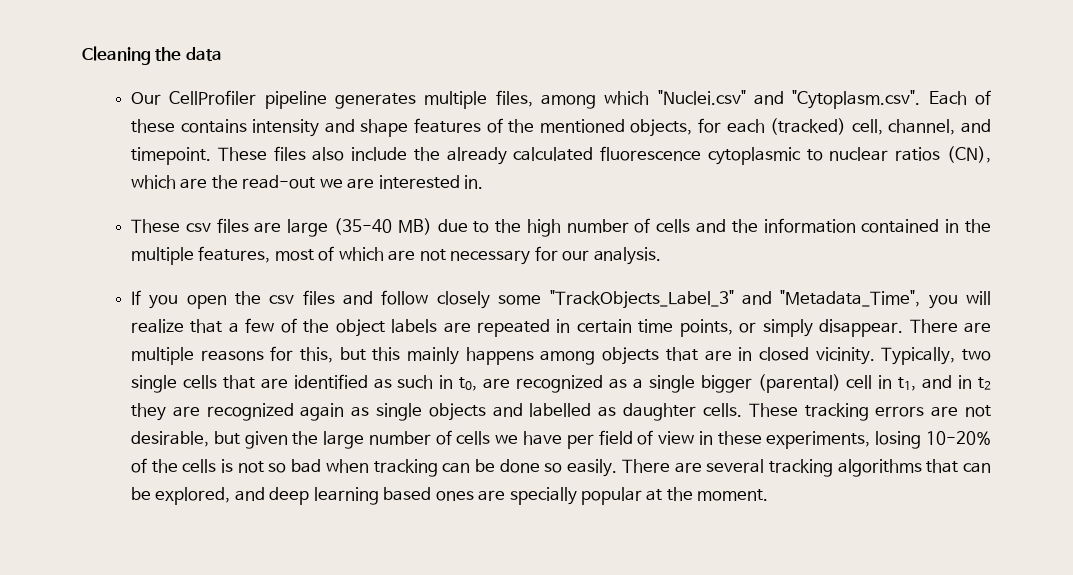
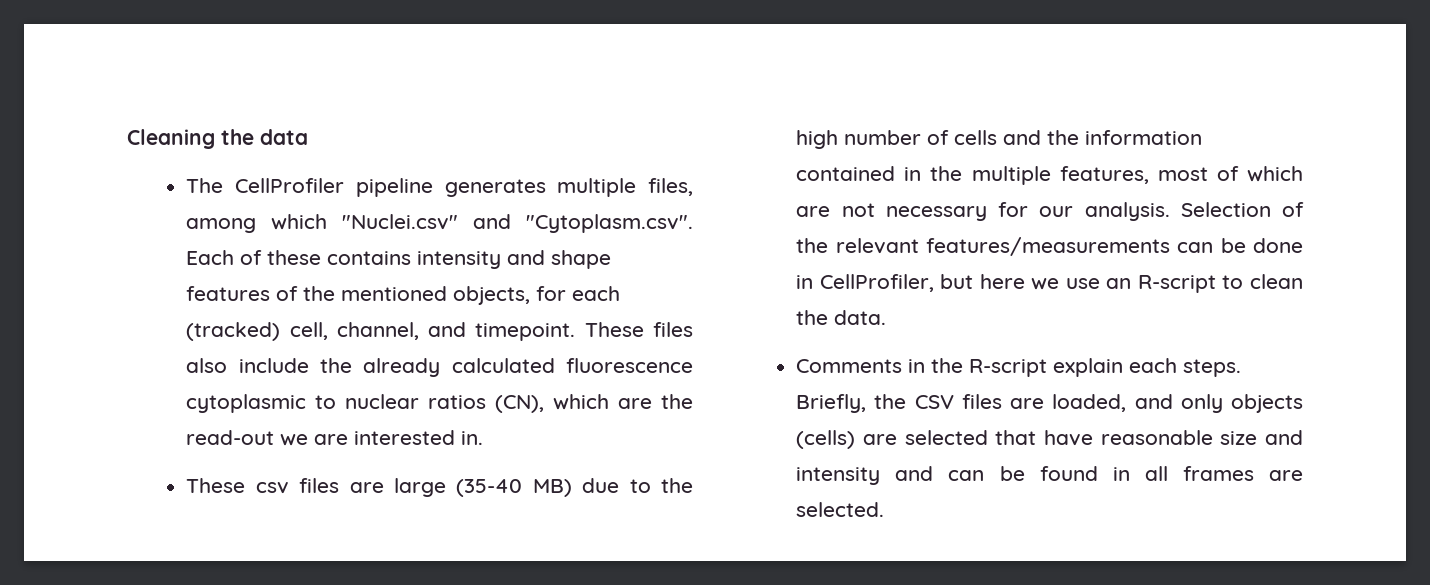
[130,92,161,105] Our -> [186,178,224,193] The
[130,290,992,309] [130,318,991,337] [130,346,992,365] [130,374,991,393] [130,403,992,421] [130,430,992,449] [130,458,992,477] [130,487,769,505] // If you open the csv files and follow closely some "TrackObjects_Label_3" and "Metadata_Time", you will realize that a few of the object labels are repeated in certain time points, or simply disappear. There are multiple reasons for this, but this mainly happens among objects that are in closed vicinity. Typically, two single cells that are identified as such in t0, are recognized as a single bigger (parental) cell in t1, and in t2 they are recognized again as single objects and labelled as daughter cells. These tracking errors are not desirable, but given the large number of cells we have per field of view in these experiments, losing 10-20% of the cells is not so bad when tracking can be done so easily. There are several tracking algorithms that can be explored, and deep learning based ones are specially popular at the moment. -> [1180,202,1304,217] [796,237,1303,256] [796,274,1303,293] [796,310,887,325] [796,358,1242,377] [796,394,1303,413] [796,430,1303,449] [796,466,1303,485] [796,502,885,517] Selection of the relevant features/measurements can be done in CellProfiler, but here we use an R-script to clean the data. // Comments in the R-script explain each steps. Briefly, the CSV files are loaded, and only objects (cells) are selected that have reasonable size and intensity and can be found in all frames are selected.

